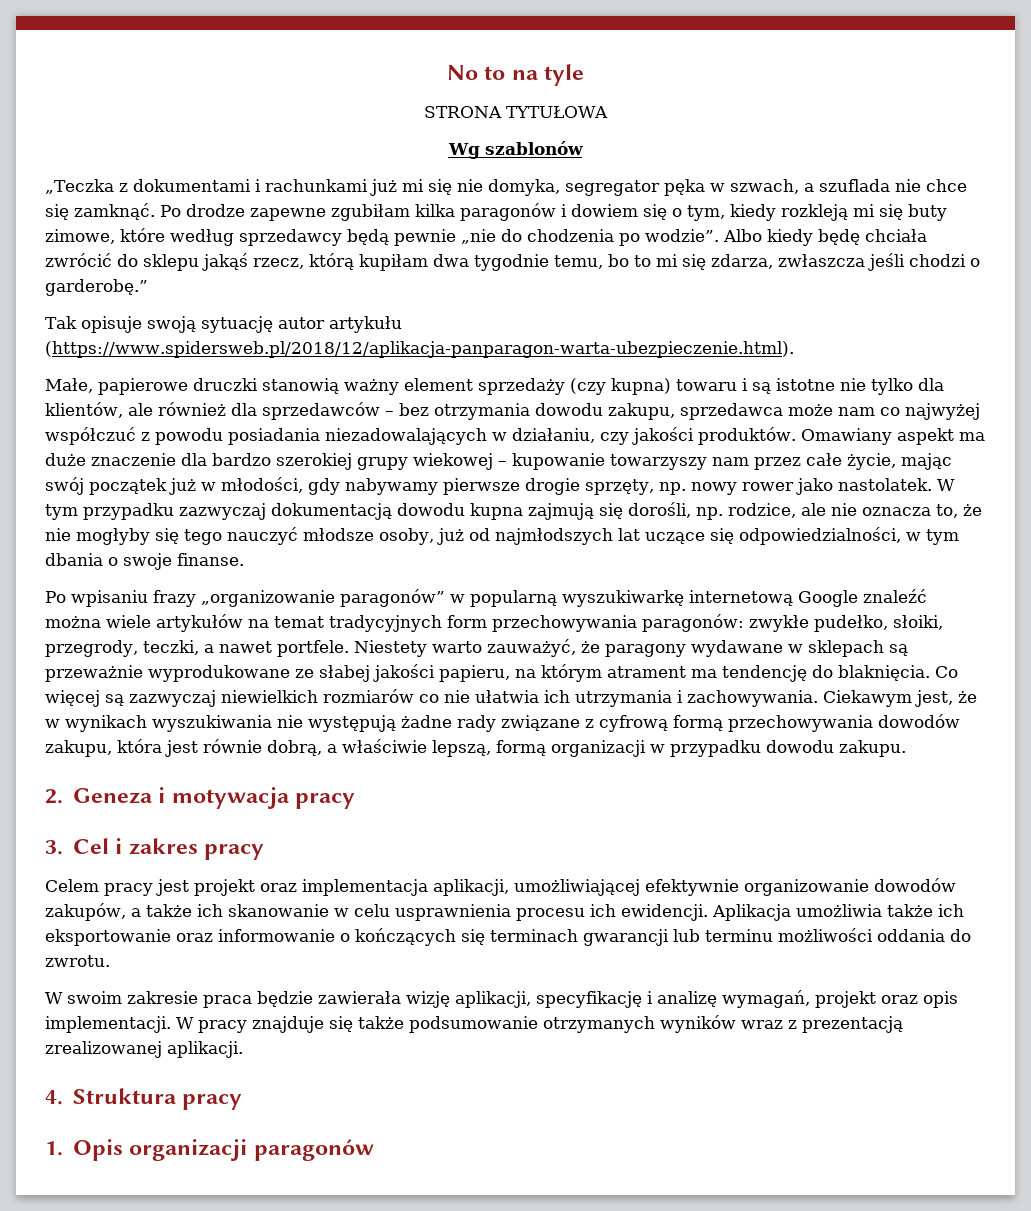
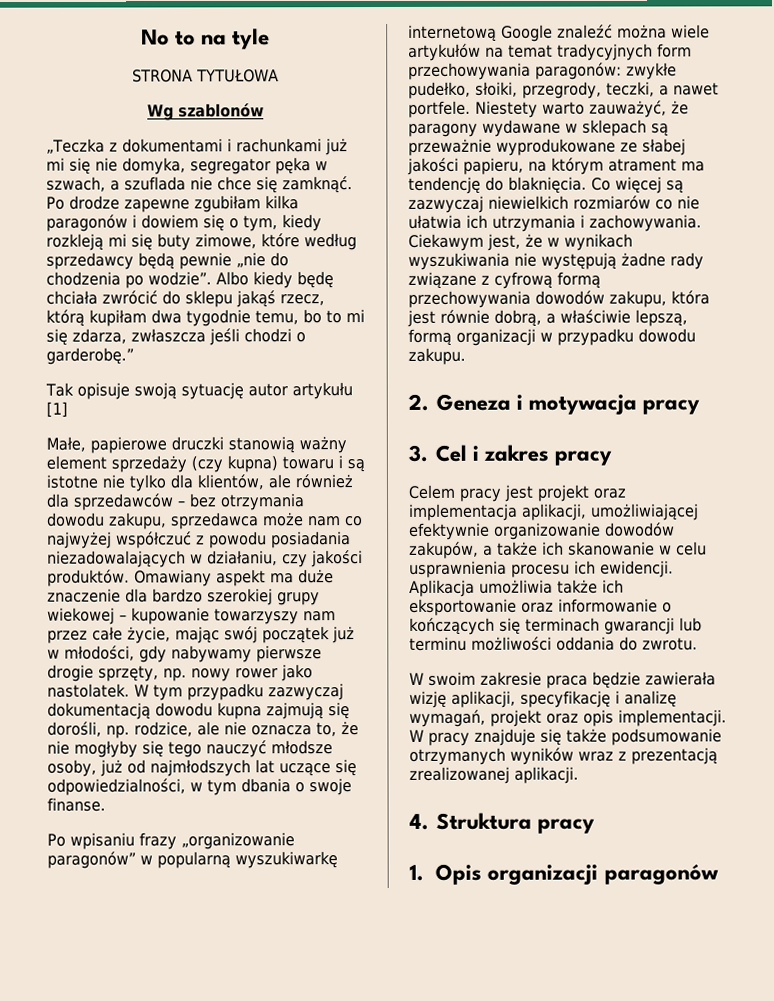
[45,341,794,358] (https://www.spidersweb.pl/2018/12/aplikacja-panparagon-warta-ubezpieczenie.html). -> [46,401,68,418] [1]

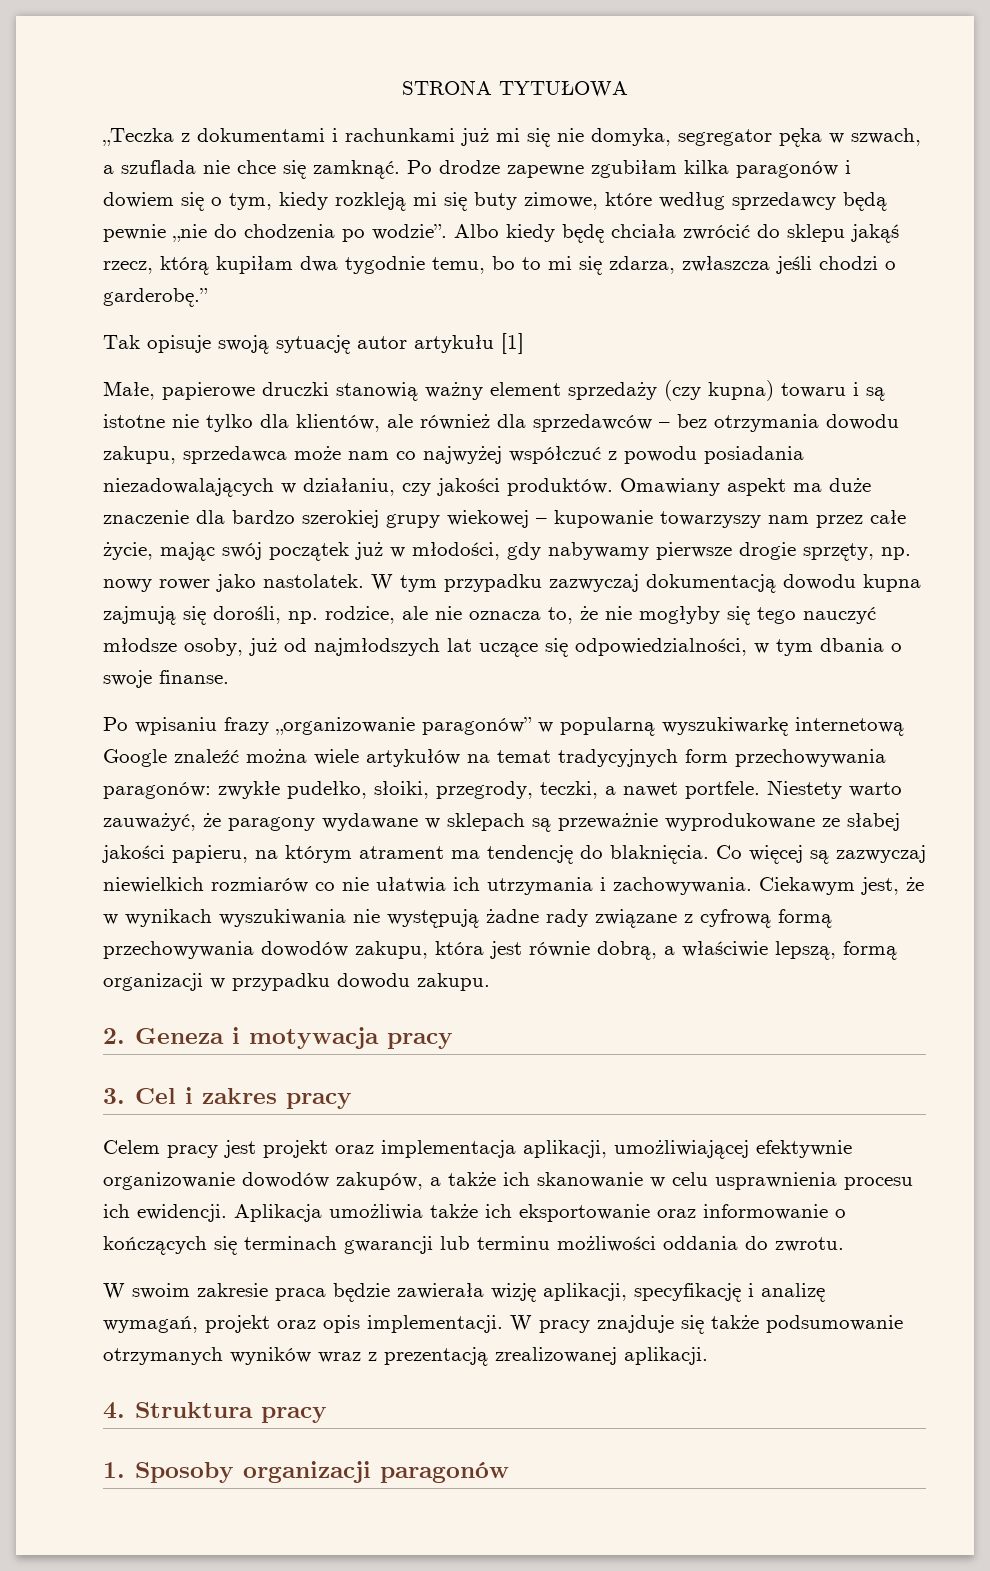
[140,28,271,50] No to na tyle // -> (401, 87) none
[147,103,264,121] // Wg szablonów -> (628, 89) none
[435,863,483,885] Opis -> [135,1462,235,1483] Sposoby

